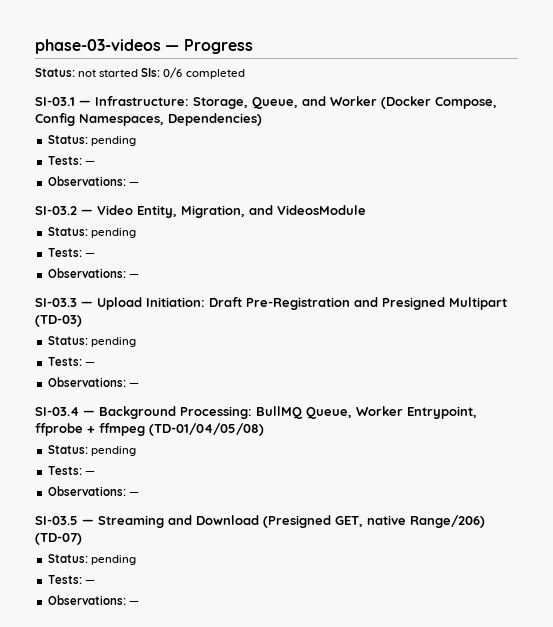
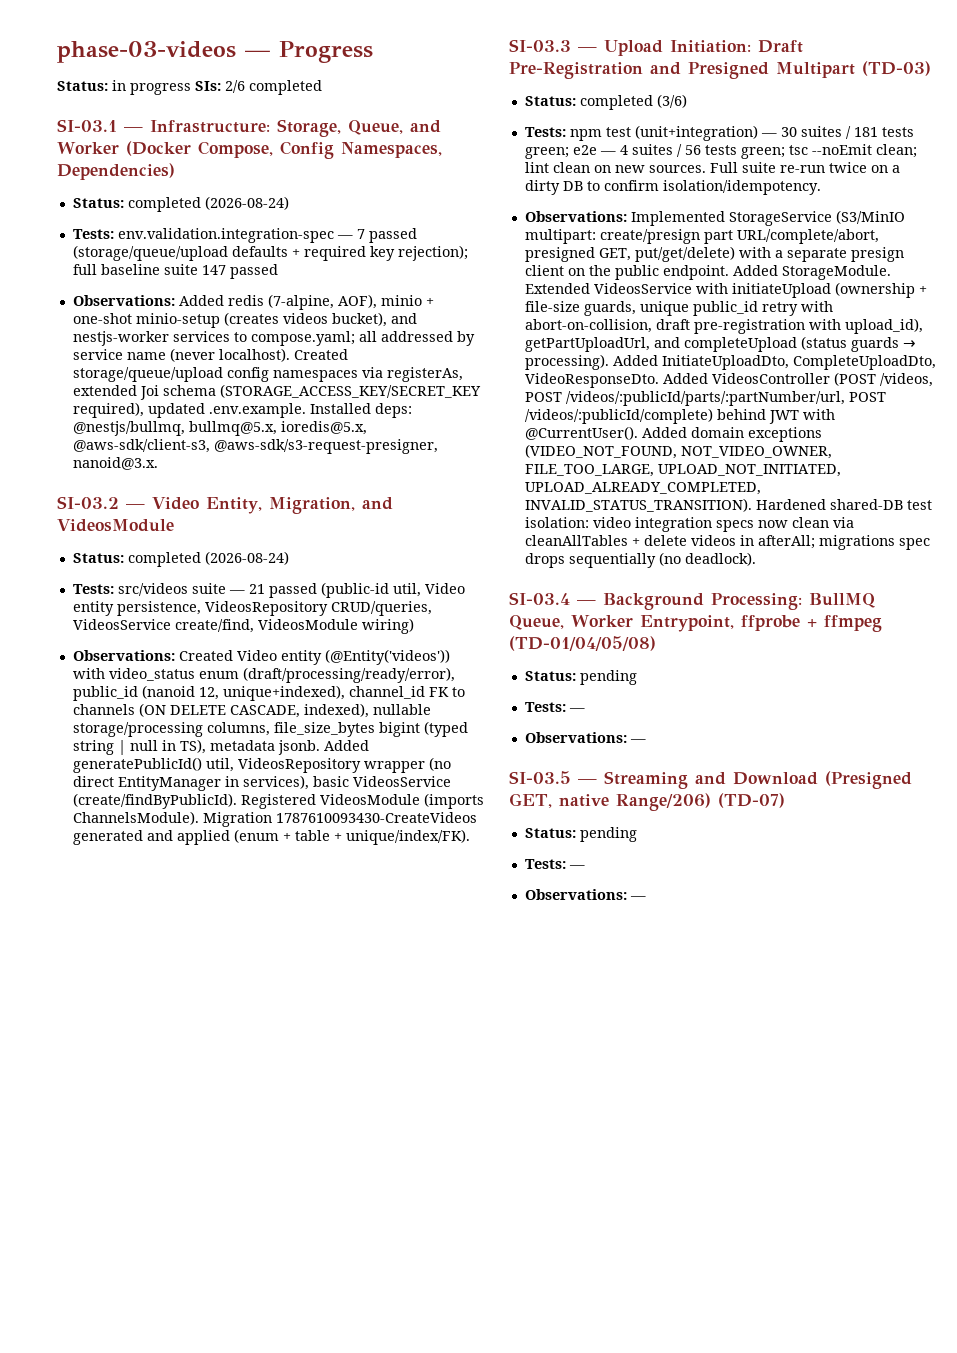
[78,67,183,78] not started SIs: 0/6 -> [112,80,245,95] in progress SIs: 2/6
[90,136,136,146] [47,156,95,165] [47,176,139,186] pending // Tests: — // Observations: — -> [127,196,289,212] [72,228,417,243] [72,245,468,261] [72,264,278,279] [72,294,434,310] [72,312,417,328] [72,331,475,346] [72,348,348,362] [72,367,463,382] [72,384,481,400] [72,402,412,418] [72,421,367,436] [72,439,438,454] [72,457,158,470] completed (2026-08-24) // Tests: env.validation.integration-spec — 7 passed (storage/queue/upload defaults + required key rejection); full baseline suite 147 passed // Observations: Added redis (7-alpine, AOF), minio + one-shot minio-setup (creates videos bucket), and nestjs-worker services to compose.yaml; all addressed by service name (never localhost). Created storage/queue/upload config namespaces via registerAs, extended Joi schema (STORAGE_ACCESS_KEY/SECRET_KEY required), updated .env.example. Installed deps: @nestjs/bullmq, bullmq@5.x, ioredis@5.x, @aws-sdk/client-s3, @aws-sdk/s3-request-presigner, nanoid@3.x.
[90,228,136,238] [47,248,95,257] [47,268,139,278] pending // Tests: — // Observations: — -> [127,551,289,567] [72,582,465,598] [72,601,432,616] [72,618,414,634] [72,649,450,665] [72,667,455,683] [72,685,465,701] [72,703,431,718] [72,721,468,737] [72,739,369,755] [72,757,451,773] [72,775,451,791] [72,793,484,809] [72,811,477,827] [72,829,470,845] completed (2026-08-24) // Tests: src/videos suite — 21 passed (public-id util, Video entity persistence, VideosRepository CRUD/queries, VideosService create/find, VideosModule wiring) // Observations: Created Video entity (@Entity('videos')) with video_status enum (draft/processing/ready/error), public_id (nanoid 12, unique+indexed), channel_id FK to channels (ON DELETE CASCADE, indexed), nullable storage/processing columns, file_size_bytes bigint (typed string | null in TS), metadata jsonb. Added generatePublicId() util, VideosRepository wrapper (no direct EntityManager in services), basic VideosService (create/findByPublicId). Registered VideosModule (imports ChannelsModule). Migration 1787610093430-CreateVideos generated and applied (enum + table + unique/index/FK).
[90,337,136,347] [47,357,95,366] [47,377,139,387] pending // Tests: — // Observations: — -> [579,94,687,110] [524,125,914,141] [524,144,917,159] [524,162,900,173] [524,180,821,195] [524,210,905,226] [524,229,879,244] [524,246,904,262] [524,265,891,280] [524,282,927,298] [524,301,833,316] [524,318,923,334] [524,336,916,352] [524,354,936,370] [524,372,933,388] [524,391,886,406] [524,408,835,424] [524,426,822,442] [524,444,832,459] [524,464,841,477] [524,482,761,495] [524,498,932,512] [524,517,854,532] [524,535,930,550] [524,552,756,568] completed (3/6) // Tests: npm test (unit+integration) — 30 suites / 181 tests green; e2e — 4 suites / 56 tests green; tsc --noEmit clean; lint clean on new sources. Full suite re-run twice on a dirty DB to confirm isolation/idempotency. // Observations: Implemented StorageService (S3/MinIO multipart: create/presign part URL/complete/abort, presigned GET, put/get/delete) with a separate presign client on the public endpoint. Added StorageModule. Extended VideosService with initiateUpload (ownership + file-size guards, unique public_id retry with abort-on-collision, draft pre-registration with upload_id), getPartUploadUrl, and completeUpload (status guards → processing). Added InitiateUploadDto, CompleteUploadDto, VideoResponseDto. Added VideosController (POST /videos, POST /videos/:publicId/parts/:partNumber/url, POST /videos/:publicId/complete) behind JWT with @CurrentUser(). Added domain exceptions (VIDEO_NOT_FOUND, NOT_VIDEO_OWNER, FILE_TOO_LARGE, UPLOAD_NOT_INITIATED, UPLOAD_ALREADY_COMPLETED, INVALID_STATUS_TRANSITION). Hardened shared-DB test isolation: video integration specs now clean via cleanAllTables + delete videos in afterAll; migrations spec drops sequentially (no deadlock).

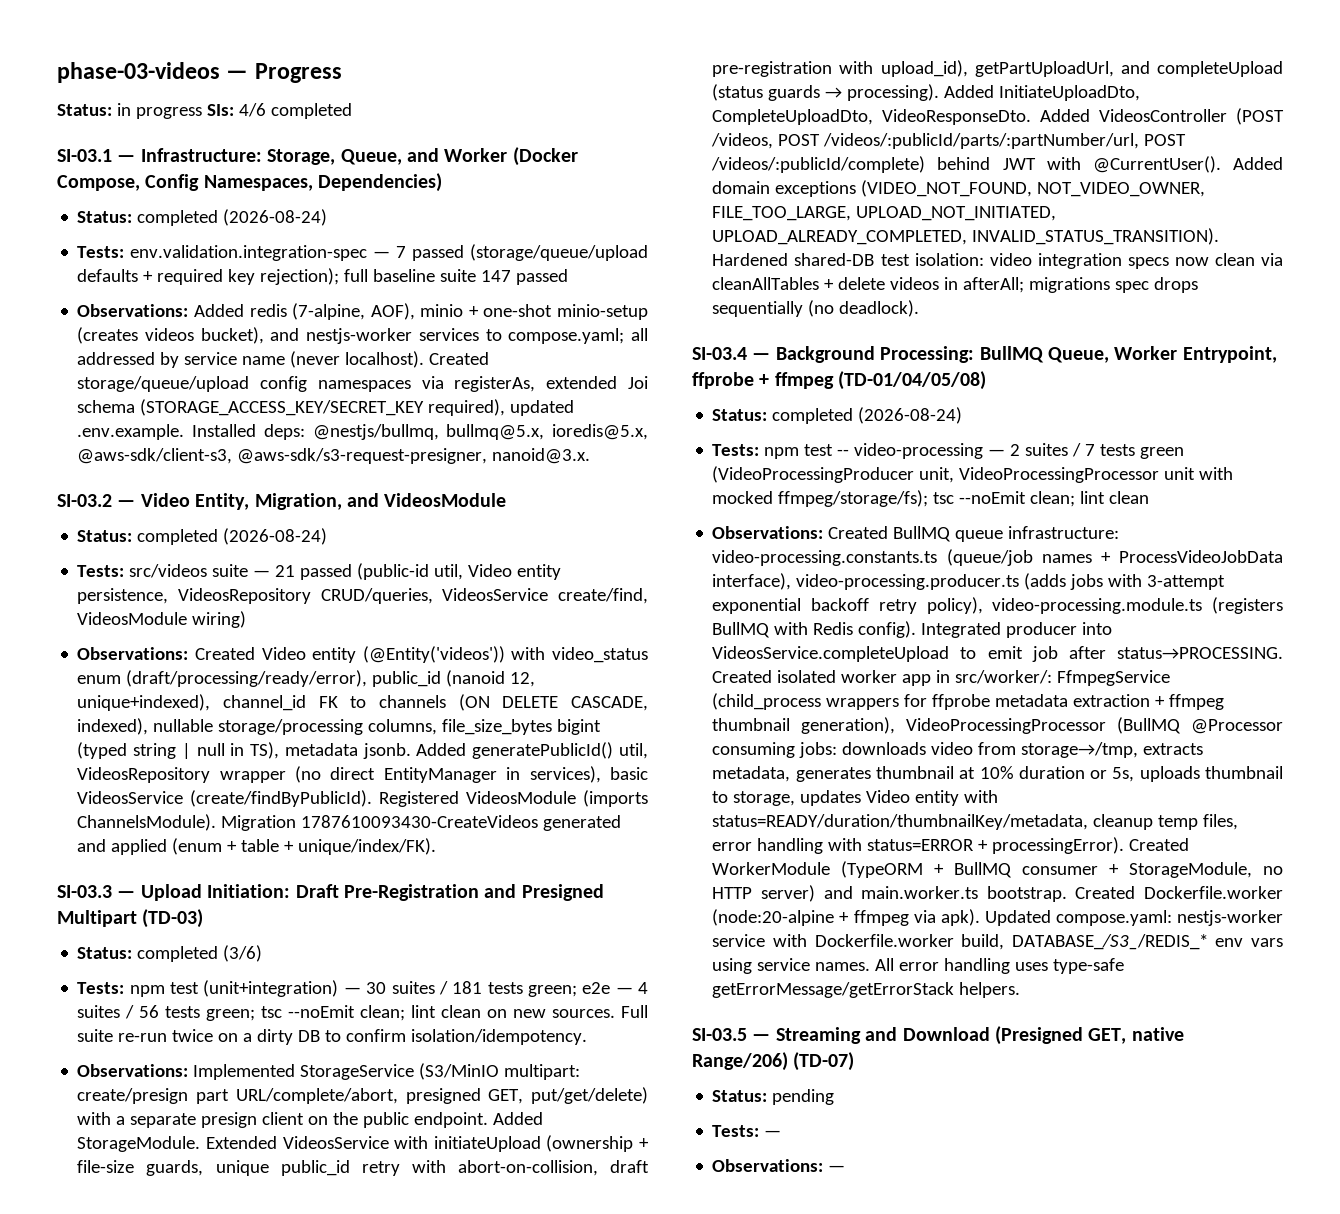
[225,80,245,93] 2/6 -> [238,103,266,117] 4/6
[579,670,637,685] [524,702,585,712] [524,732,646,743] pending // Tests: — // Observations: — -> [772,407,963,424] [712,443,1185,459] [712,466,1234,483] [712,490,1150,507] [712,526,1120,542] [712,549,1283,566] [712,573,1226,590] [712,597,1283,614] [712,621,1113,638] [712,646,1283,662] [712,670,1171,686] [712,693,1225,710] [712,717,1283,734] [712,742,1204,758] [712,766,1283,782] [712,790,999,806] [712,814,1239,830] [712,837,1190,854] [712,861,1283,878] [712,885,1283,902] [712,909,1283,926] [712,934,1283,950] [712,958,1125,974] [712,982,1021,998] completed (2026-08-24) // Tests: npm test -- video-processing — 2 suites / 7 tests green (VideoProcessingProducer unit, VideoProcessingProcessor unit with mocked ffmpeg/storage/fs); tsc --noEmit clean; lint clean // Observations: Created BullMQ queue infrastructure: video-processing.constants.ts (queue/job names + ProcessVideoJobData interface), video-processing.producer.ts (adds jobs with 3-attempt exponential backoff retry policy), video-processing.module.ts (registers BullMQ with Redis config). Integrated producer into VideosService.completeUpload to emit job after status→PROCESSING. Created isolated worker app in src/worker/: FfmpegService (child_process wrappers for ffprobe metadata extraction + ffmpeg thumbnail generation), VideoProcessingProcessor (BullMQ @Processor consuming jobs: downloads video from storage→/tmp, extracts metadata, generates thumbnail at 10% duration or 5s, uploads thumbnail to storage, updates Video entity with status=READY/duration/thumbnailKey/metadata, cleanup temp files, error handling with status=ERROR + processingError). Created WorkerModule (TypeORM + BullMQ consumer + StorageModule, no HTTP server) and main.worker.ts bootstrap. Created Dockerfile.worker (node:20-alpine + ffmpeg via apk). Updated compose.yaml: nestjs-worker service with Dockerfile.worker build, DATABASE_/S3_/REDIS_* env vars using service names. All error handling uses type-safe getErrorMessage/getErrorStack helpers.

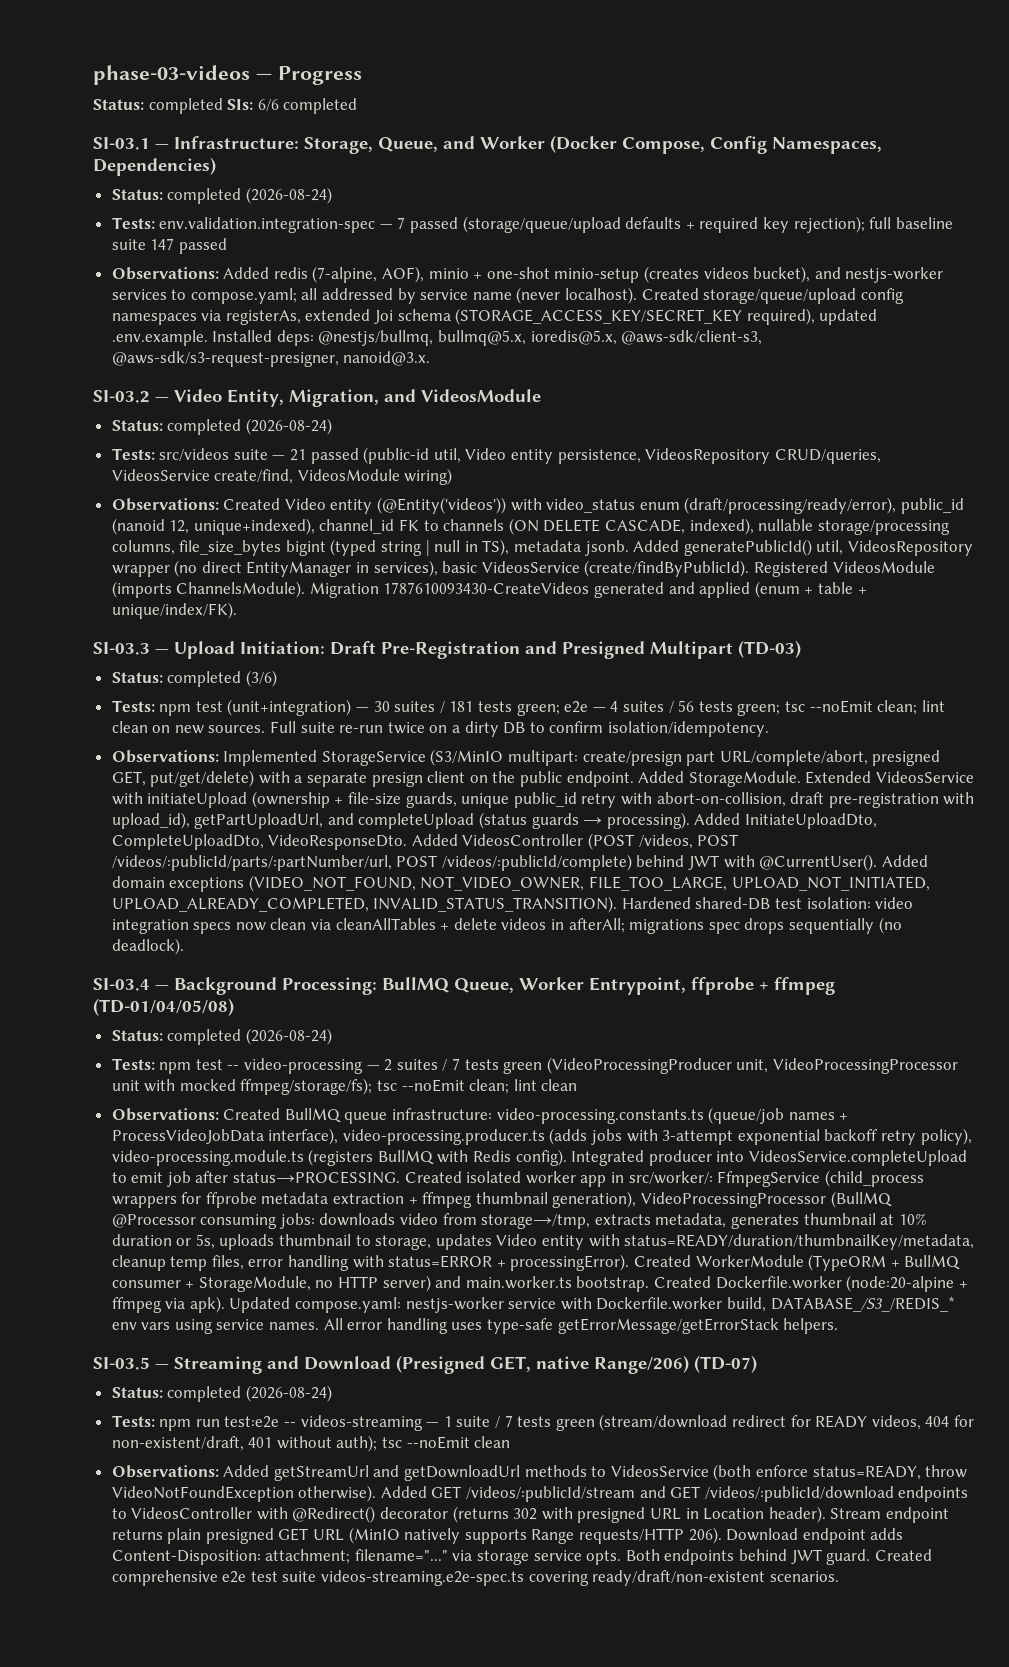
[116,103,266,119] in progress SIs: 4/6 -> [148,98,279,114] completed SIs: 6/6
[772,1089,835,1105] [712,1125,782,1137] [712,1159,846,1172] pending // Tests: — // Observations: — -> [167,1385,332,1402] [111,1414,974,1431] [111,1435,511,1452] [111,1464,968,1481] [111,1485,969,1502] [111,1506,949,1523] [111,1527,904,1544] [111,1549,932,1565] [111,1570,839,1586] completed (2026-08-24) // Tests: npm run test:e2e -- videos-streaming — 1 suite / 7 tests green (stream/download redirect for READY videos, 404 for non-existent/draft, 401 without auth); tsc --noEmit clean // Observations: Added getStreamUrl and getDownloadUrl methods to VideosService (both enforce status=READY, throw VideoNotFoundException otherwise). Added GET /videos/:publicId/stream and GET /videos/:publicId/download endpoints to VideosController with @Redirect() decorator (returns 302 with presigned URL in Location header). Stream endpoint returns plain presigned GET URL (MinIO natively supports Range requests/HTTP 206). Download endpoint adds Content-Disposition: attachment; filename="..." via storage service opts. Both endpoints behind JWT guard. Created comprehensive e2e test suite videos-streaming.e2e-spec.ts covering ready/draft/non-existent scenarios.

